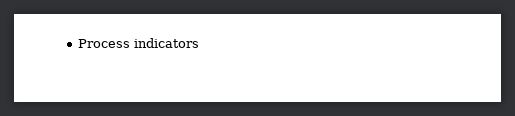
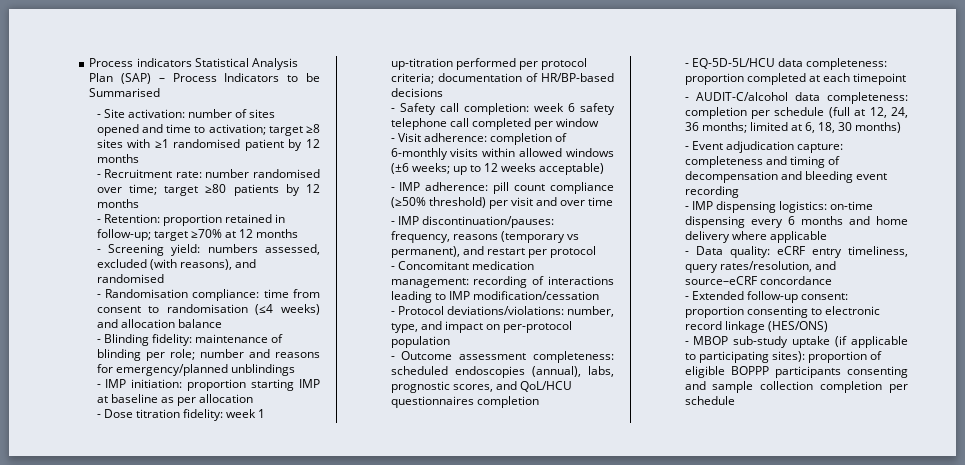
(199, 43) none -> [194,58,298,70] [89,73,320,84] [89,88,161,97] [96,109,276,118] [96,124,320,136] [96,139,320,151] [96,154,139,163] [96,169,320,178] [96,184,320,196] [96,199,139,208] [96,214,285,226] [96,229,299,241] [96,244,320,256] [96,259,256,270] [96,274,164,283] [96,289,320,301] [96,304,320,315] [96,319,222,328] [96,334,283,346] [96,349,320,361] [96,364,295,376] [96,379,320,391] [96,394,253,406] [96,409,266,421] [390,58,587,70] [390,73,614,84] [390,88,443,97] [390,103,615,115] [390,118,599,130] [390,133,567,145] [390,148,614,160] [390,163,605,175] [390,182,614,194] [390,197,614,209] [390,216,554,228] [390,231,579,243] [390,246,596,258] [390,261,534,270] [390,276,614,288] [390,291,599,303] [390,306,614,317] [390,321,572,333] [390,336,450,348] [390,351,614,363] [390,366,614,378] [390,381,572,393] [390,396,539,408] [684,58,887,70] [684,73,906,85] [684,92,908,104] [684,107,908,119] [684,122,902,133] [684,141,843,153] [684,156,840,168] [684,171,887,183] [684,186,739,198] [684,201,873,213] [684,216,908,228] [684,231,827,243] [684,246,908,258] [684,261,836,273] [684,276,832,285] [684,291,848,303] [684,306,880,318] [684,321,828,333] [684,336,908,348] [684,351,882,363] [684,366,908,378] [684,381,908,393] [684,396,735,405] Statistical Analysis Plan (SAP) – Process Indicators to be Summarised // - Site activation: number of sites opened and time to activation; target ≥8 sites with ≥1 randomised patient by 12 months // - Recruitment rate: number randomised over time; target ≥80 patients by 12 months // - Retention: proportion retained in follow-up; target ≥70% at 12 months // - Screening yield: numbers assessed, excluded (with reasons), and randomised // - Randomisation compliance: time from consent to randomisation (≤4 weeks) and allocation balance // - Blinding fidelity: maintenance of blinding per role; number and reasons for emergency/planned unblindings // - IMP initiation: proportion starting IMP at baseline as per allocation // - Dose titration fidelity: week 1 up-titration performed per protocol criteria; documentation of HR/BP-based decisions // - Safety call completion: week 6 safety telephone call completed per window // - Visit adherence: completion of 6-monthly visits within allowed windows (±6 weeks; up to 12 weeks acceptable) // - IMP adherence: pill count compliance (≥50% threshold) per visit and over time // - IMP discontinuation/pauses: frequency, reasons (temporary vs permanent), and restart per protocol // - Concomitant medication management: recording of interactions leading to IMP modification/cessation // - Protocol deviations/violations: number, type, and impact on per-protocol population // - Outcome assessment completeness: scheduled endoscopies (annual), labs, prognostic scores, and QoL/HCU questionnaires completion // - EQ-5D-5L/HCU data completeness: proportion completed at each timepoint // - AUDIT-C/alcohol data completeness: completion per schedule (full at 12, 24, 36 months; limited at 6, 18, 30 months) // - Event adjudication capture: completeness and timing of decompensation and bleeding event recording // - IMP dispensing logistics: on-time dispensing every 6 months and home delivery where applicable // - Data quality: eCRF entry timeliness, query rates/resolution, and source–eCRF concordance // - Extended follow-up consent: proportion consenting to electronic record linkage (HES/ONS) // - MBOP sub-study uptake (if applicable to participating sites): proportion of eligible BOPPP participants consenting and sample collection completion per schedule

